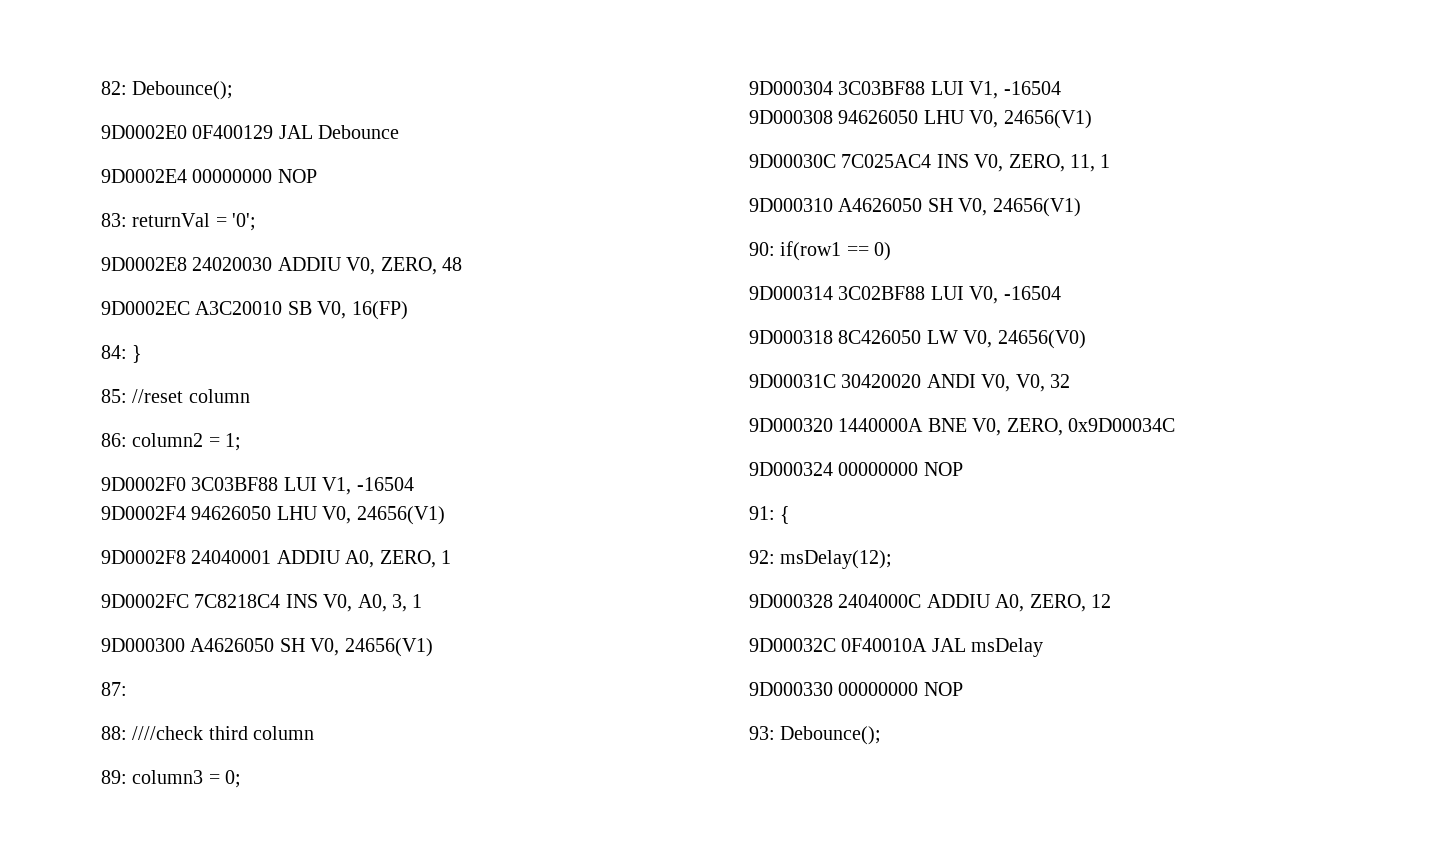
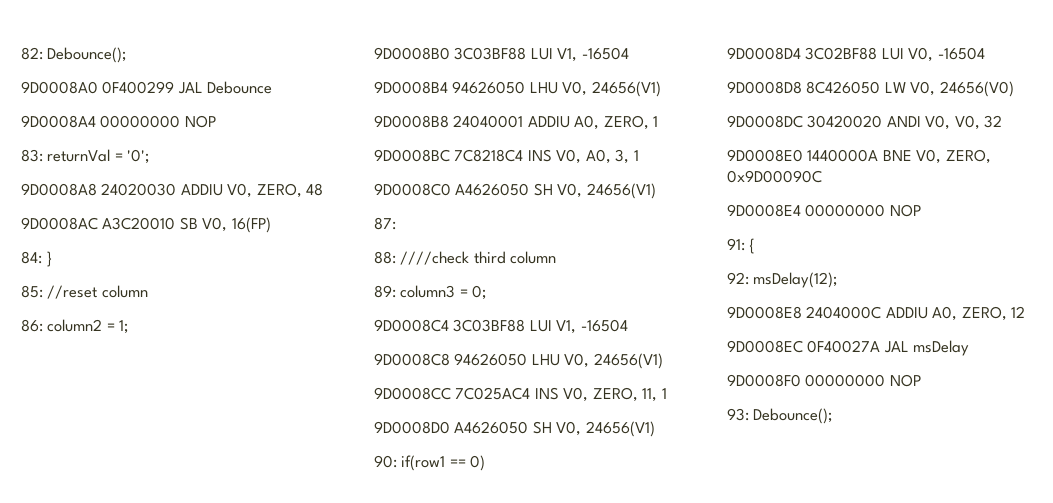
[101,125,274,139] 9D0002E0 0F400129 -> [21,81,175,94] 9D0008A0 0F400299
[101,169,187,183] 9D0002E4 -> [21,115,96,128] 9D0008A4
[101,257,187,271] 9D0002E8 -> [21,183,97,196] 9D0008A8
[101,301,190,315] 9D0002EC -> [21,217,98,230] 9D0008AC
[101,477,414,495] [101,506,445,525] [101,550,186,564] 9D0002F0 3C03BF88 LUI V1, -16504 // 9D0002F4 94626050 LHU V0, 24656(V1) // 9D0002F8 -> [374,47,629,62] [374,81,661,97] [374,115,449,128] 9D0008B0 3C03BF88 LUI V1, -16504 // 9D0008B4 94626050 LHU V0, 24656(V1) // 9D0008B8
[101,594,189,608] 9D0002FC -> [374,149,450,162] 9D0008BC
[101,638,185,652] 9D000300 -> [374,183,451,196] 9D0008C0
[749,81,1061,99] [749,110,1092,129] [749,154,836,168] 9D000304 3C03BF88 LUI V1, -16504 // 9D000308 94626050 LHU V0, 24656(V1) // 9D00030C -> [374,319,628,334] [374,353,663,369] [374,387,451,400] 9D0008C4 3C03BF88 LUI V1, -16504 // 9D0008C8 94626050 LHU V0, 24656(V1) // 9D0008CC
[749,198,833,212] 9D000310 -> [374,421,450,434] 9D0008D0
[749,286,833,300] 9D000314 -> [727,47,801,60] 9D0008D4
[749,330,833,344] 9D000318 -> [727,81,802,94] 9D0008D8
[749,374,836,388] 9D00031C -> [727,115,803,128] 9D0008DC
[749,418,833,432] 9D000320 -> [727,149,803,162] 9D0008E0
[1068,418,1175,432] [749,462,833,476] 0x9D00034C // 9D000324 -> [727,170,822,183] [727,204,801,217] 0x9D00090C // 9D0008E4
[749,594,833,608] 9D000328 -> [727,306,802,319] 9D0008E8
[749,638,928,652] 9D00032C 0F40010A -> [727,340,881,353] 9D0008EC 0F40027A
[749,682,833,696] 9D000330 -> [727,374,801,387] 9D0008F0

